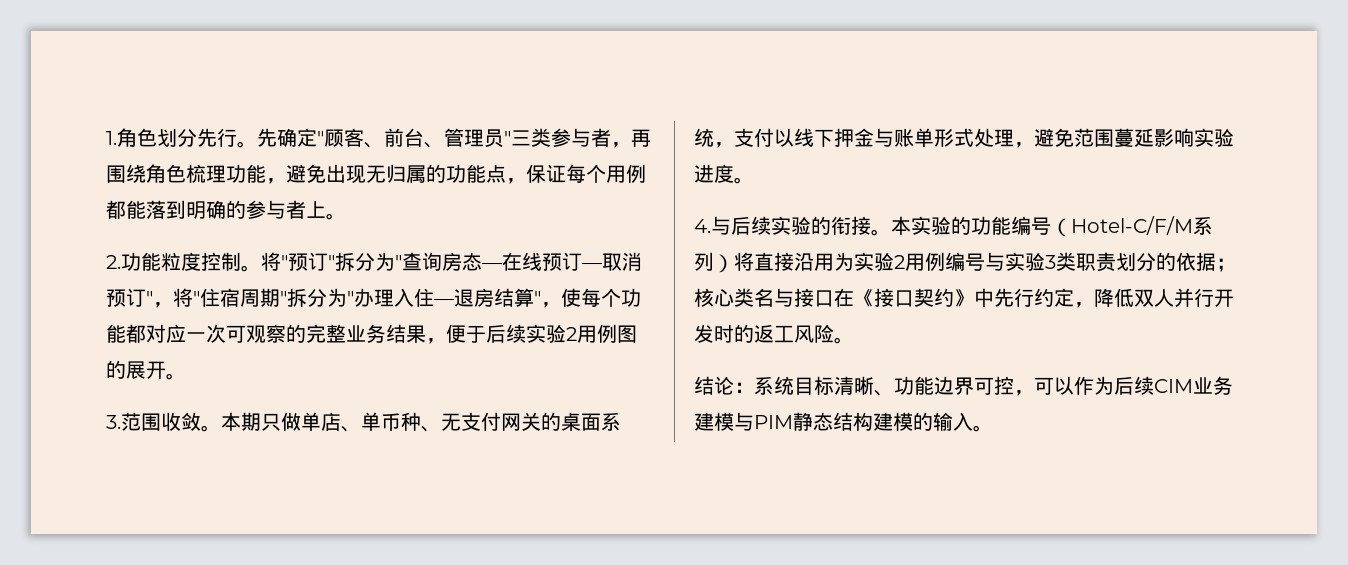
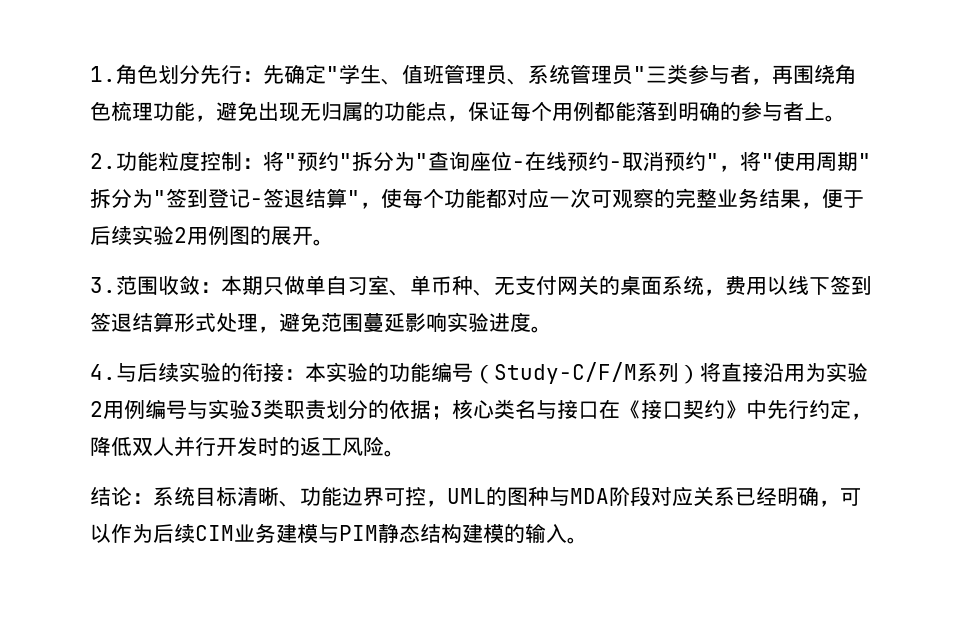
[237,141,257,148] 。 -> [242,71,263,82] ：
[324,128,444,148] 顾客、前台、 -> [339,64,570,85] 学生、值班管理员、系统
[241,265,261,272] 。 -> [242,158,263,169] ：
[308,252,328,271] 订 -> [318,152,339,171] 约
[442,252,642,271] [106,288,146,307] 房态—在线预订—取消预订 -> [470,151,706,171] 座位-在线预约-取消预约
[200,288,240,307] 住宿 -> [774,151,816,171] 使用
[354,288,494,307] 办理入住—退房 -> [166,188,305,208] 签到登记-签退
[201,425,221,432] 。 -> [200,282,221,293] ：
[321,412,341,431] 店 -> [326,275,389,295] 自习室
[734,128,934,147] 支付以线下押金与账单 -> [725,275,872,295] [90,312,174,332] 费用以线下签到签退结算
[871,229,891,236] 。 -> [284,369,305,380] ：
[1071,216,1193,235] Hotel-C/F/M -> [494,362,637,384] Study-C/F/M
(1034, 393) none -> [447,486,840,507] UML的图种与MDA阶段对应关系已经明确，

